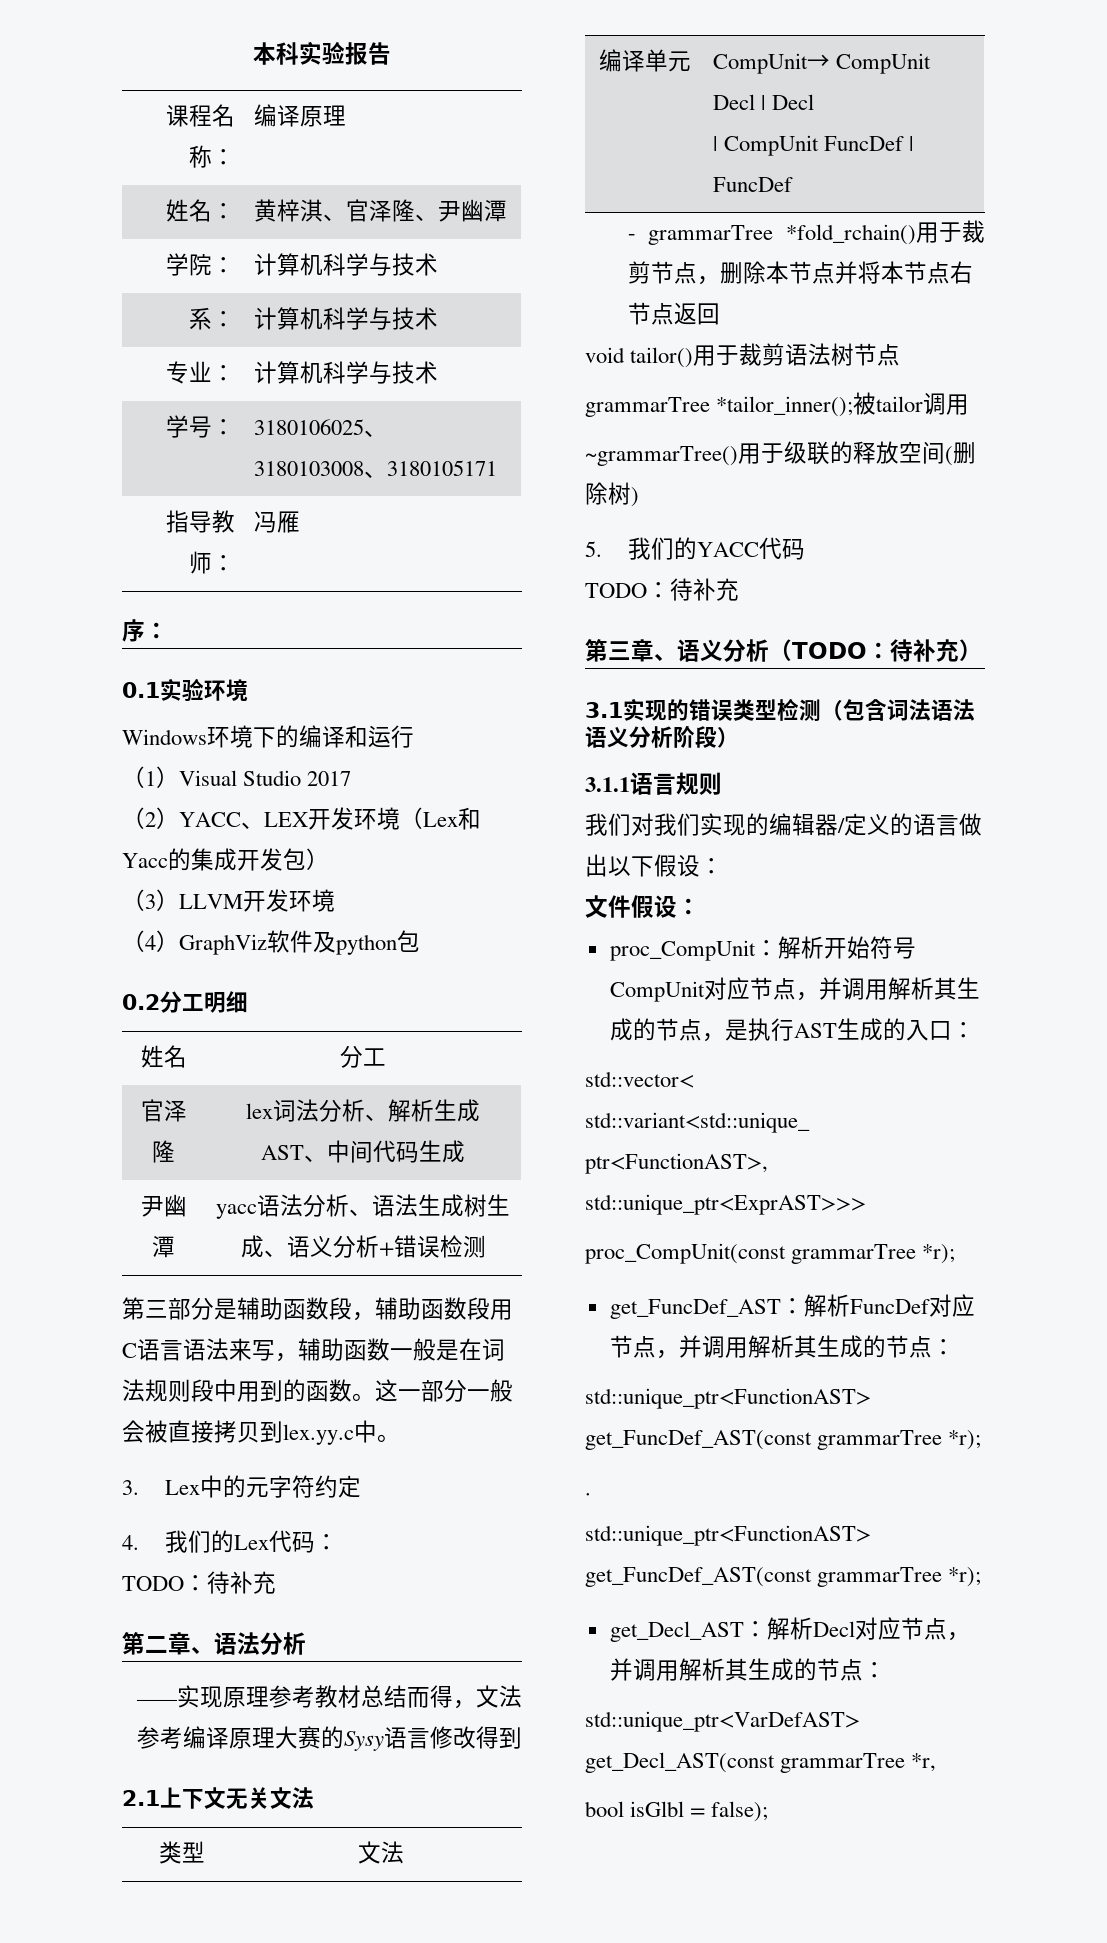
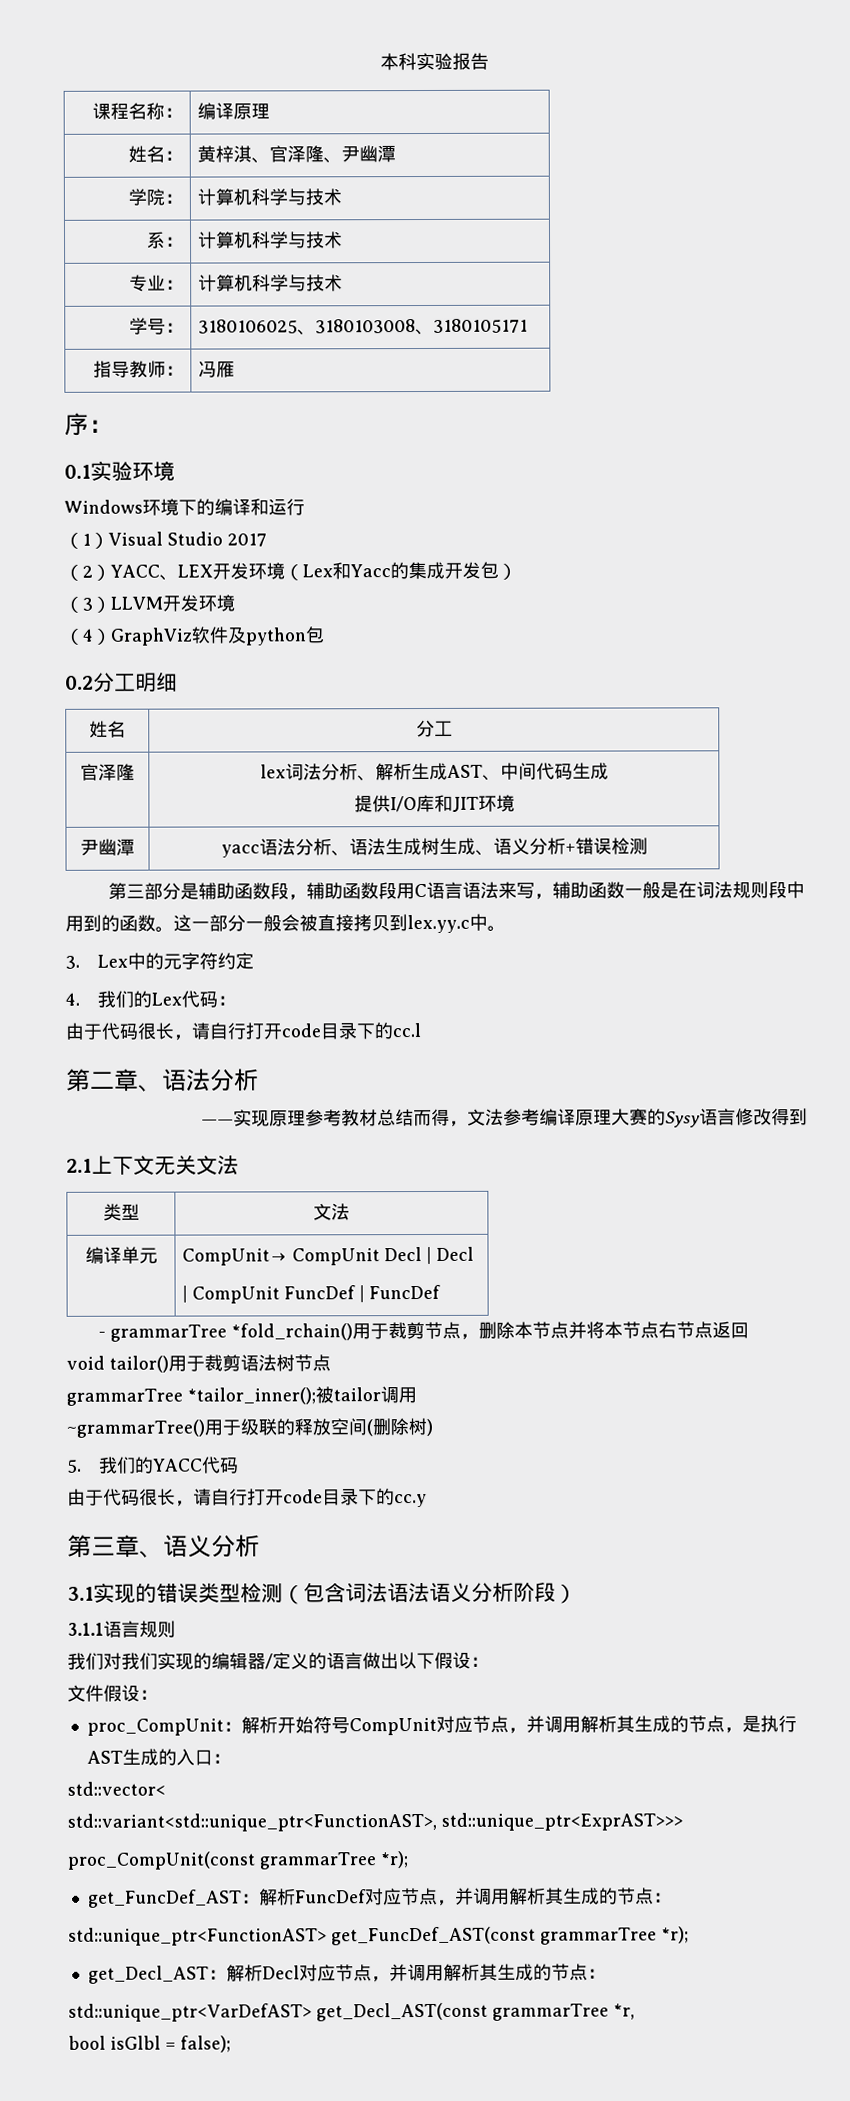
(466, 1151) none -> [353,794,515,813] // 提供I/O库和JIT环境
[122,1571,276,1594] TODO：待补充 -> [65,1022,421,1041] 由于代码很长，请自行打开code目录下的cc.l
[585,578,739,601] TODO：待补充 -> [67,1488,427,1508] 由于代码很长，请自行打开code目录下的cc.y
[769,639,982,662] （TODO：待补充） -> (260, 1546) none
[585,1493,591,1500] [585,1525,871,1546] [585,1567,982,1587] // · // std::unique_ptr<FunctionAST> get_FuncDef_AST(const grammarTree *r); -> (689, 1935) none

